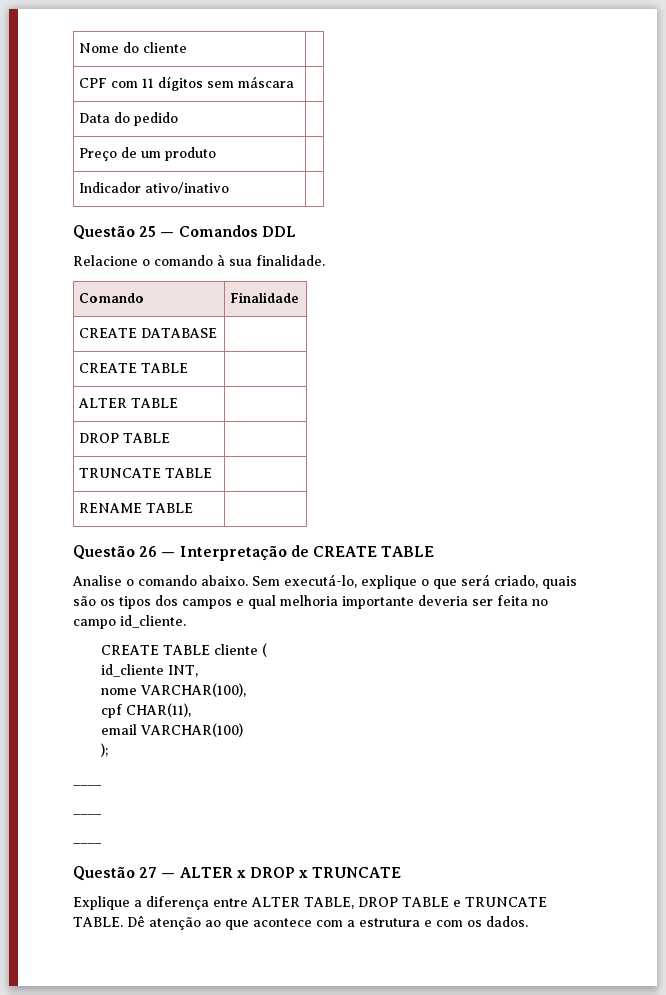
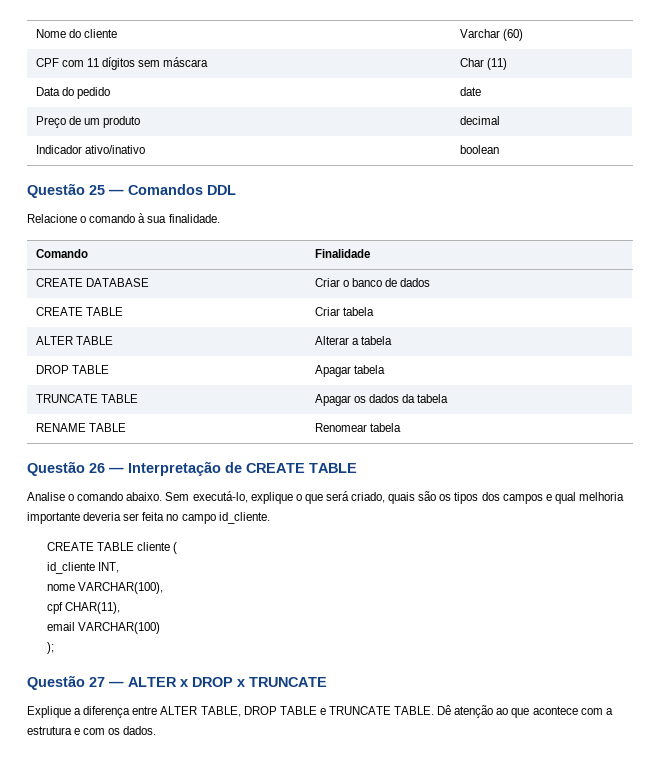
(187, 47) none -> [459,29,523,41] Varchar (60)
(294, 82) none -> [459,58,507,70] Char (11)
(178, 119) none -> [459,87,481,96] date
(216, 154) none -> [459,116,500,125] decimal
(229, 188) none -> [459,145,499,154] boolean
(217, 333) none -> [314,278,431,287] Criar o banco de dados
(188, 368) none -> [314,307,374,316] Criar tabela
(178, 403) none -> [314,336,392,345] Alterar a tabela
(170, 438) none -> [314,365,385,377] Apagar tabela
(212, 473) none -> [314,394,449,406] Apagar os dados da tabela
(193, 508) none -> [314,423,401,432] Renomear tabela
[73,784,102,786] [73,813,102,815] [73,842,102,844] // ____ // ____ // ____ -> (54, 648) none

